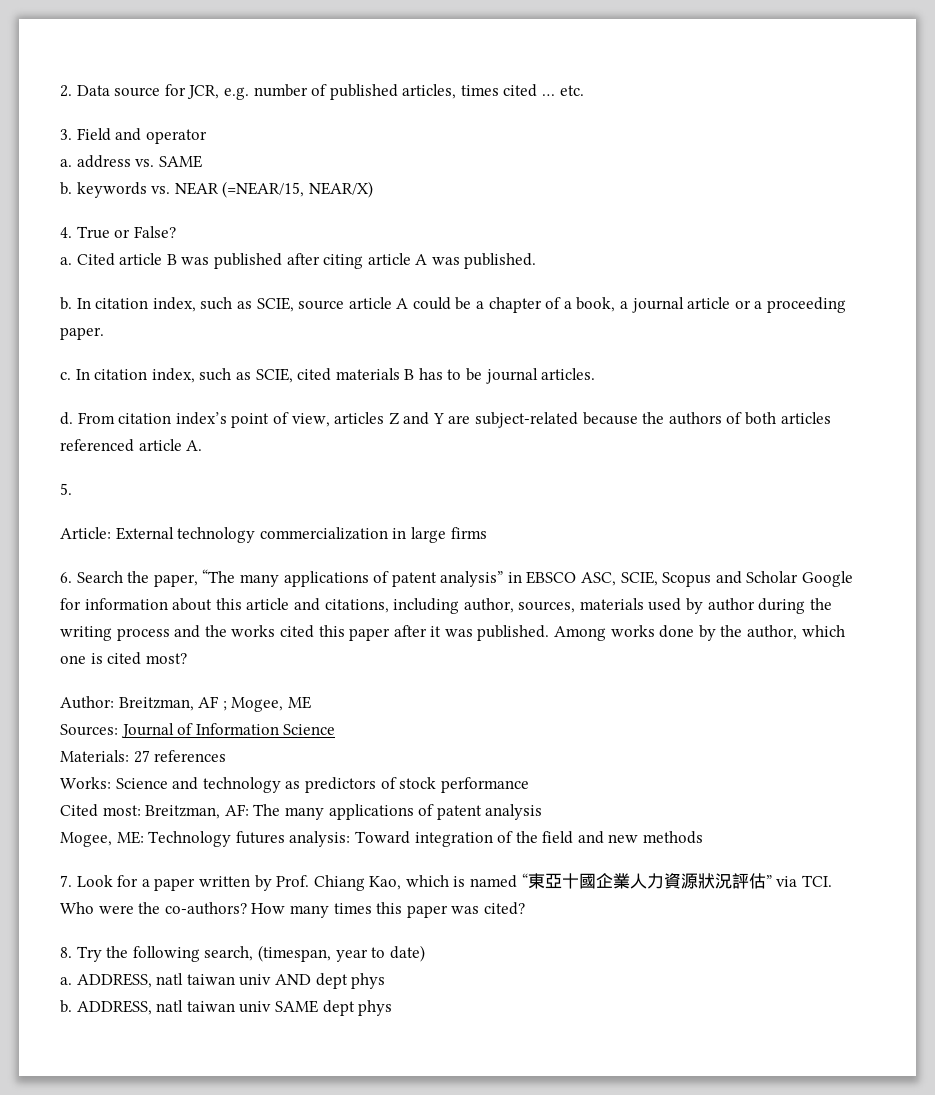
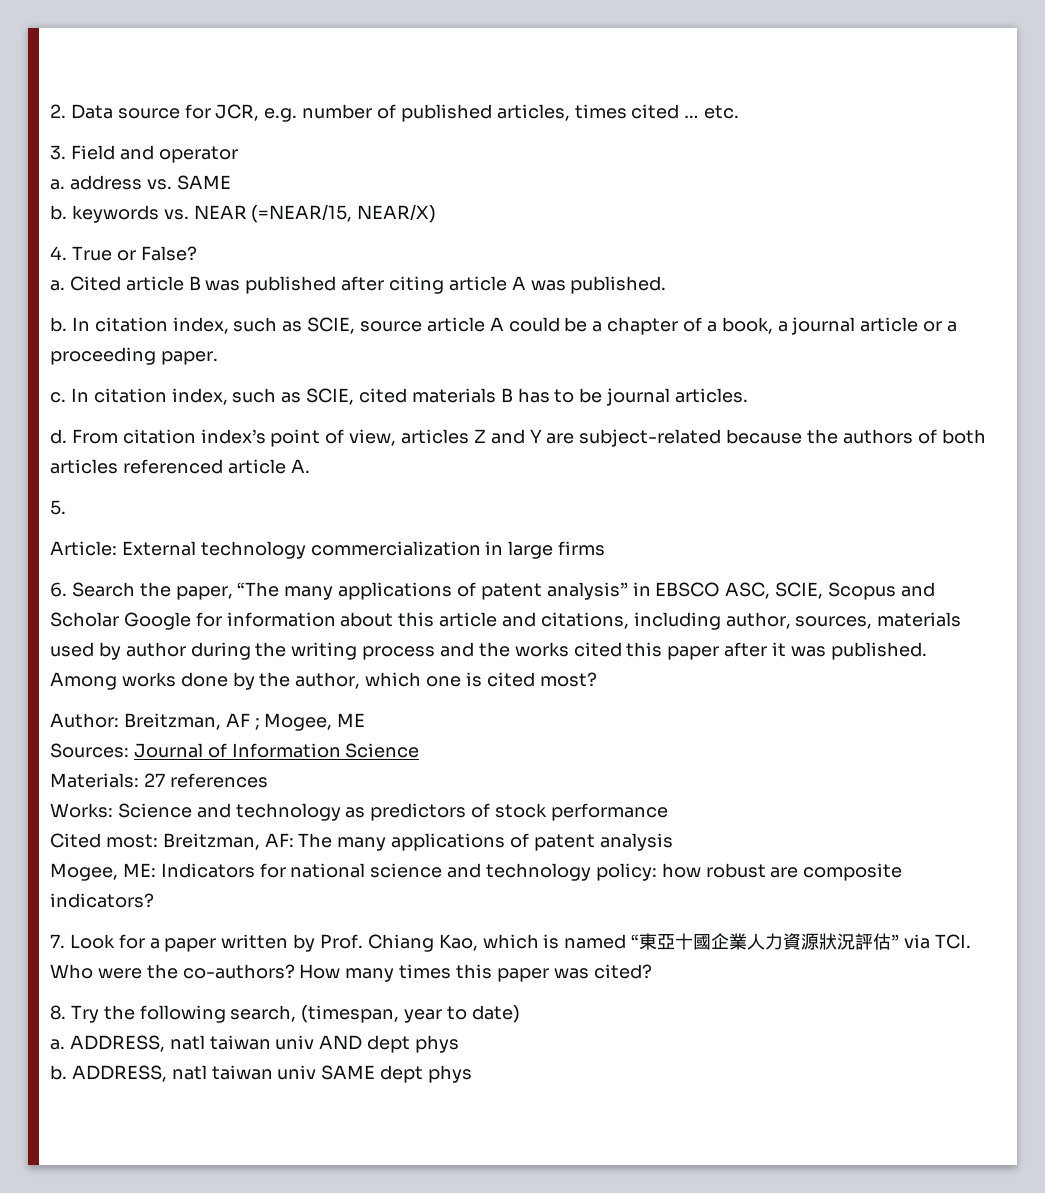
[148,831,704,847] Technology futures analysis: Toward integration of the field and new methods -> [160,863,903,881] [50,893,154,908] Indicators for national science and technology policy: how robust are composite indicators?

